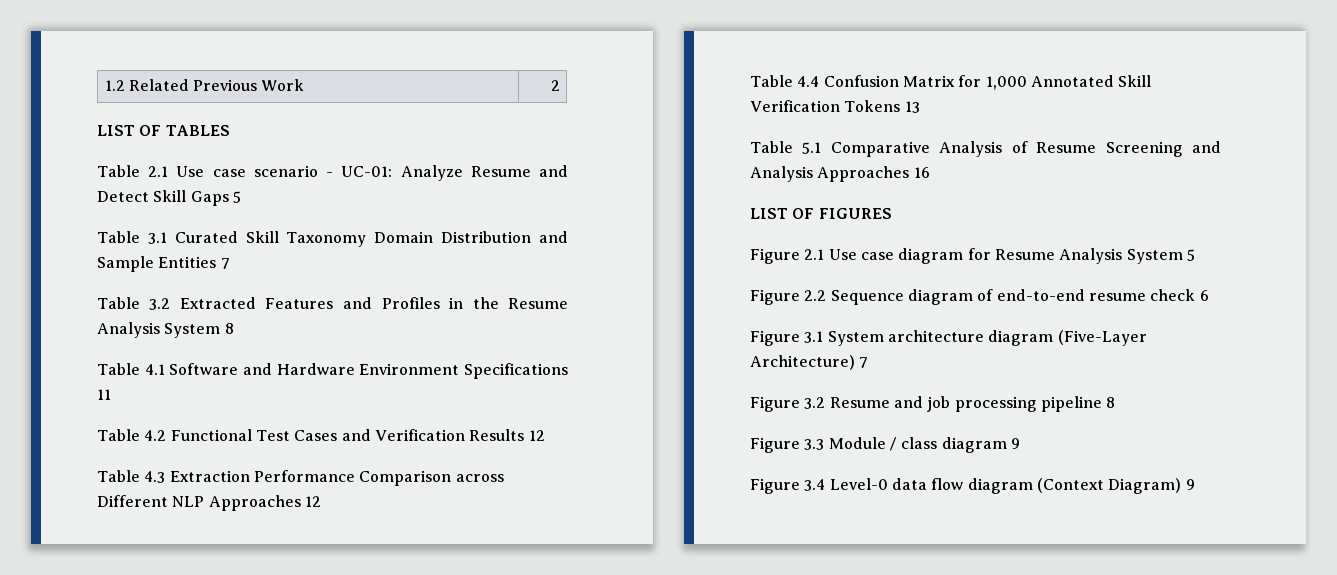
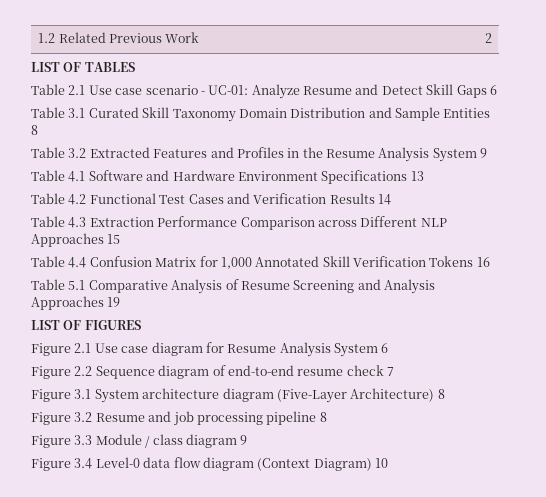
[232,191,241,203] 5 -> [489,85,497,95] 6
[220,258,230,269] 7 -> [31,125,38,135] 8
[224,323,234,334] 8 -> [480,148,488,158] 9
[97,389,111,400] 11 -> [410,171,424,181] 13
[528,430,545,441] 12 -> [378,194,391,205] 14
[304,496,321,507] 12 -> [107,234,121,244] 15
[904,101,920,113] 13 -> [476,257,490,267] 16
[913,167,930,178] 16 -> [107,297,121,307] 19
[1186,249,1195,261] 5 -> [381,343,389,353] 6
[1199,290,1209,301] 6 -> [387,367,394,376] 7
[859,357,869,368] 7 -> [437,389,445,399] 8
[1185,479,1195,490] 9 -> [375,458,388,468] 10

